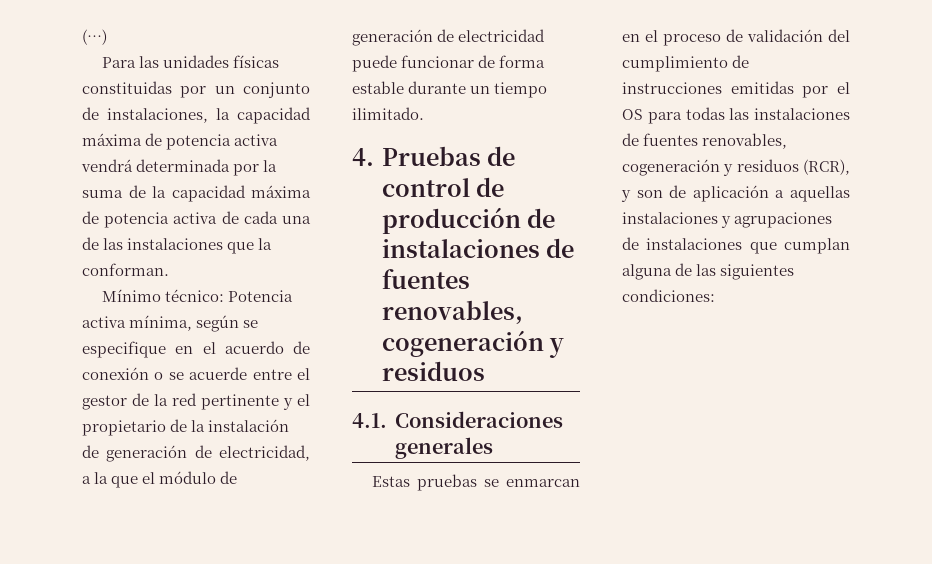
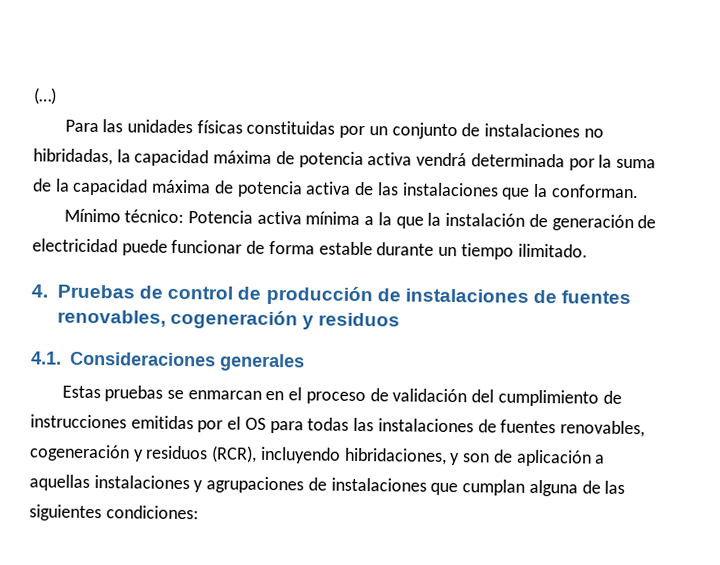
[107,108,208,123] instalaciones, -> [484,123,604,138] [33,148,113,166] instalaciones no hibridadas,
[243,211,311,224] [82,237,99,250] cada una de -> (375, 188) none
[129,315,259,332] [82,341,310,358] [82,367,310,380] [82,393,310,410] [82,419,290,436] [82,445,310,462] mínima, según se especifique en el acuerdo de conexión o se acuerde entre el gestor de la red pertinente y el propietario de la instalación de generación de electricidad, -> [305,211,361,226] mínima
[142,471,217,484] el módulo -> [427,212,526,227] la instalación
(850, 167) none -> [259,446,447,465] incluyendo hibridaciones,

